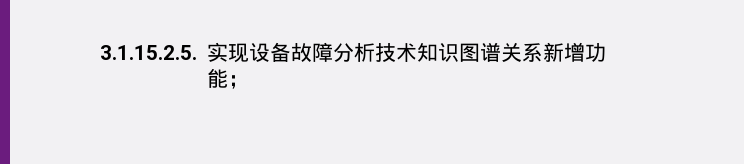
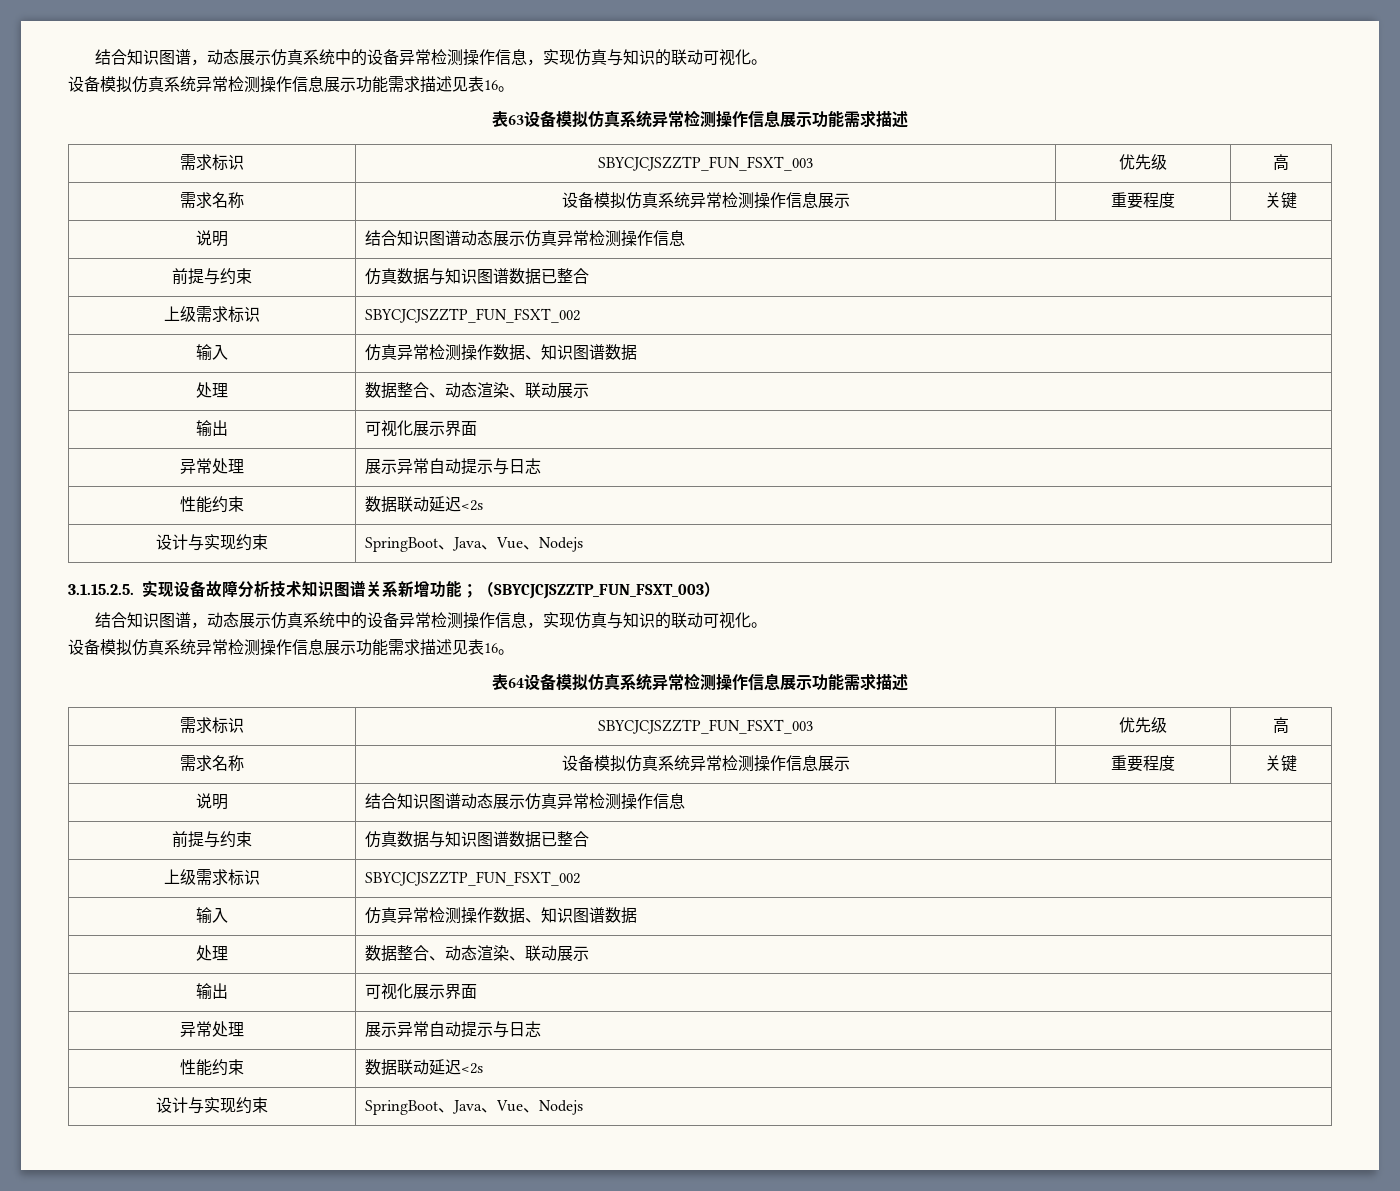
(100, 52) none -> [94,49,767,66] [68,76,514,93] [492,110,908,128] [180,154,244,171] [598,156,813,171] [1119,154,1167,170] [1273,154,1289,171] [180,192,244,208] [561,192,850,209] [1111,192,1175,209] [1265,192,1297,209] [196,230,228,247] [364,230,685,247] [172,268,252,285] [364,268,589,285] [164,306,260,323] [364,308,580,323] [196,344,228,360] [364,344,637,361] [196,382,228,398] [364,382,589,399] [196,420,228,436] [364,420,477,437] [180,458,244,474] [364,458,541,475] [180,496,244,513] [364,496,483,513] [156,534,268,551] [364,537,583,552] 结合知识图谱，动态展示仿真系统中的设备异常检测操作信息，实现仿真与知识的联动可视化。 // 设备模拟仿真系统异常检测操作信息展示功能需求描述见表16。 // 表63设备模拟仿真系统异常检测操作信息展示功能需求描述 // 需求标识 | SBYCJCJSZZTP_FUN_FSXT_003 | 优先级 | 高 // 需求名称 | 设备模拟仿真系统异常检测操作信息展示 | 重要程度 | 关键 // 说明 | 结合知识图谱动态展示仿真异常检测操作信息 // 前提与约束 | 仿真数据与知识图谱数据已整合 // 上级需求标识 | SBYCJCJSZZTP_FUN_FSXT_002 // 输入 | 仿真异常检测操作数据、知识图谱数据 // 处理 | 数据整合、动态渲染、联动展示 // 输出 | 可视化展示界面 // 异常处理 | 展示异常自动提示与日志 // 性能约束 | 数据联动延迟<2s // 设计与实现约束 | SpringBoot、Java、Vue、Nodejs //
(249, 82) none -> [478,582,720,599] [94,612,767,629] [68,639,514,656] [492,673,908,691] [180,717,244,734] [598,719,813,734] [1119,717,1167,733] [1273,717,1289,734] [180,755,244,771] [561,755,850,772] [1111,755,1175,772] [1265,755,1297,772] [196,793,228,810] [364,793,685,810] [172,831,252,848] [364,831,589,848] [164,869,260,886] [364,871,580,886] [196,907,228,923] [364,907,637,924] [196,945,228,961] [364,945,589,962] [196,983,228,999] [364,983,477,1000] [180,1021,244,1037] [364,1021,541,1038] [180,1059,244,1076] [364,1059,483,1076] [156,1097,268,1114] [364,1100,583,1115] （SBYCJCJSZZTP_FUN_FSXT_003） // 结合知识图谱，动态展示仿真系统中的设备异常检测操作信息，实现仿真与知识的联动可视化。 // 设备模拟仿真系统异常检测操作信息展示功能需求描述见表16。 // 表64设备模拟仿真系统异常检测操作信息展示功能需求描述 // 需求标识 | SBYCJCJSZZTP_FUN_FSXT_003 | 优先级 | 高 // 需求名称 | 设备模拟仿真系统异常检测操作信息展示 | 重要程度 | 关键 // 说明 | 结合知识图谱动态展示仿真异常检测操作信息 // 前提与约束 | 仿真数据与知识图谱数据已整合 // 上级需求标识 | SBYCJCJSZZTP_FUN_FSXT_002 // 输入 | 仿真异常检测操作数据、知识图谱数据 // 处理 | 数据整合、动态渲染、联动展示 // 输出 | 可视化展示界面 // 异常处理 | 展示异常自动提示与日志 // 性能约束 | 数据联动延迟<2s // 设计与实现约束 | SpringBoot、Java、Vue、Nodejs

